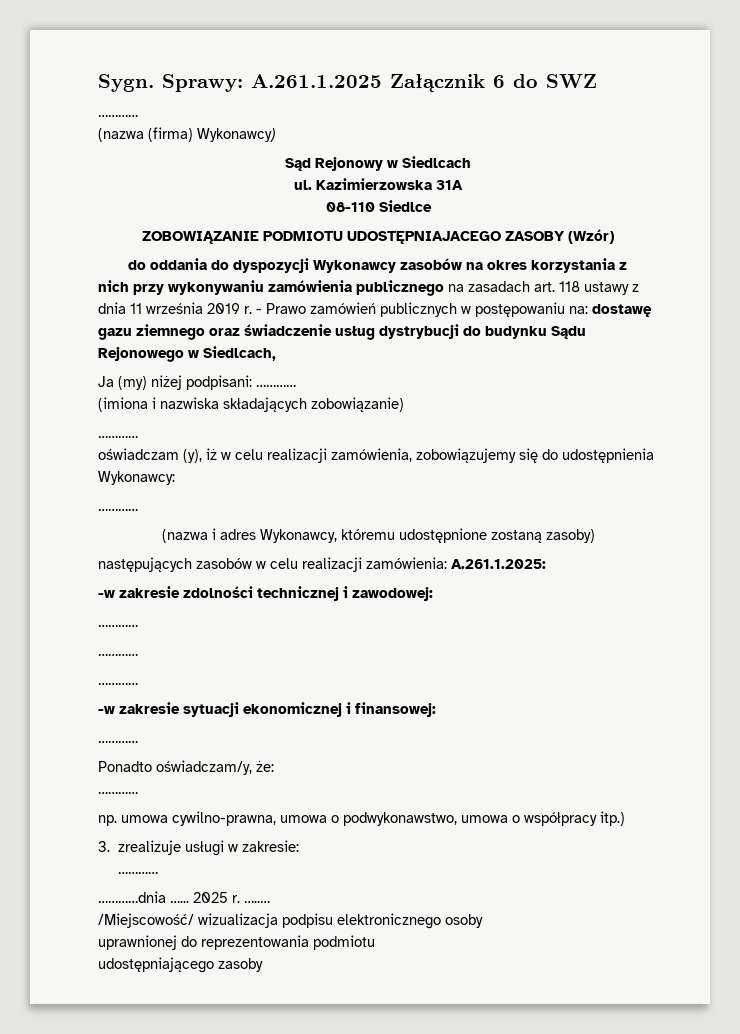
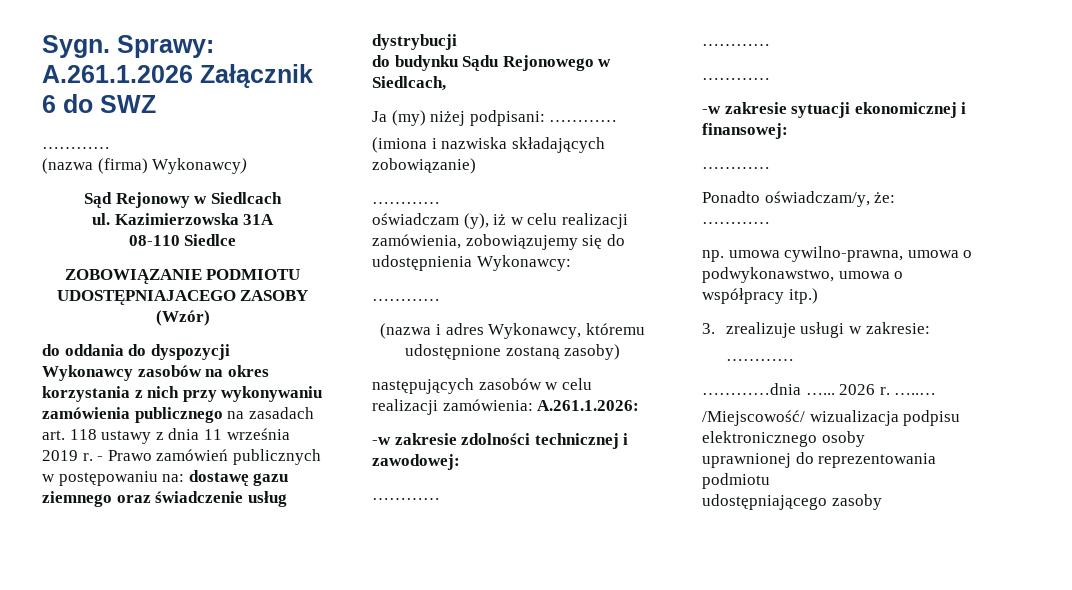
[251,74,382,88] A.261.1.2025 -> [42,65,193,83] A.261.1.2026
(459, 331) none -> (457, 42) //
[451,559,546,569] A.261.1.2025: -> [537,400,640,411] A.261.1.2026:
[193,892,228,903] 2025 -> [839,384,876,395] 2026

